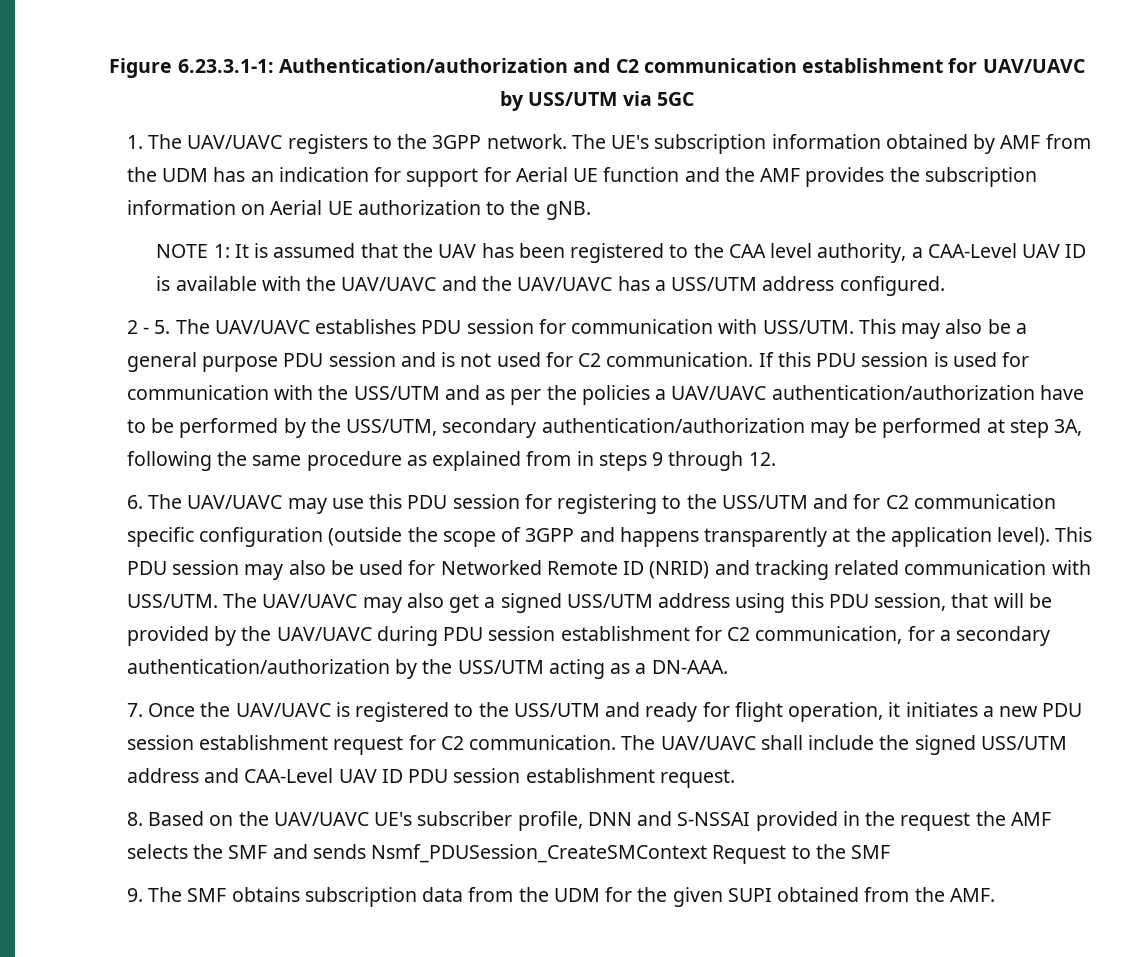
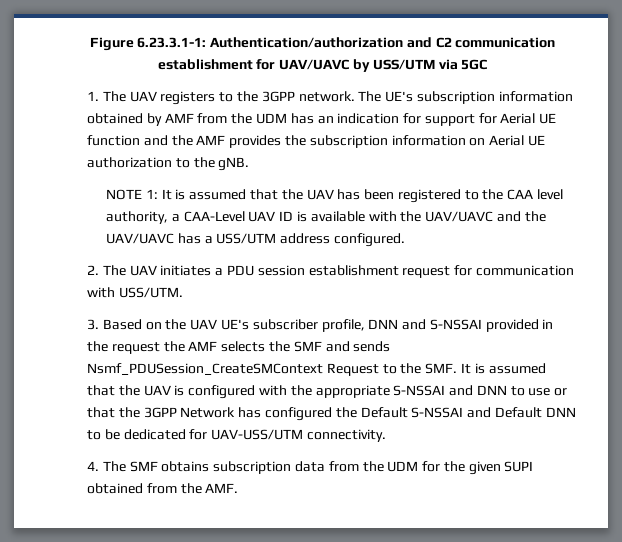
[187,135,283,149] UAV/UAVC -> [129,91,157,102] UAV
[126,319,1027,339] [126,352,1030,372] [126,385,1084,405] [126,418,1083,438] [126,451,776,471] [126,494,1056,514] [126,527,1093,547] [126,560,1091,580] [126,593,1052,613] [126,626,1051,646] [126,659,728,679] [126,702,901,722] 2 - 5. The UAV/UAVC establishes PDU session for communication with USS/UTM. This may also be a general purpose PDU session and is not used for C2 communication. If this PDU session is used for communication with the USS/UTM and as per the policies a UAV/UAVC authentication/authorization have to be performed by the USS/UTM, secondary authentication/authorization may be performed at step 3A, following the same procedure as explained from in steps 9 through 12. // 6. The UAV/UAVC may use this PDU session for registering to the USS/UTM and for C2 communication specific configuration (outside the scope of 3GPP and happens transparently at the application level). This PDU session may also be used for Networked Remote ID (NRID) and tracking related communication with USS/UTM. The UAV/UAVC may also get a signed USS/UTM address using this PDU session, that will be provided by the UAV/UAVC during PDU session establishment for C2 communication, for a secondary authentication/authorization by the USS/UTM acting as a DN-AAA. // 7. Once the UAV/UAVC is registered to the USS/UTM and ready for flight operation, it -> [87,265,157,276] 2. The UAV
[999,706,1039,717] new -> (224, 272) none
[440,735,1067,755] [126,768,735,788] [126,812,143,826] C2 communication. The UAV/UAVC shall include the signed USS/UTM address and CAA-Level UAV ID PDU session establishment request. // 8. -> [475,265,574,276] [87,287,183,298] [87,319,100,330] communication with USS/UTM. // 3.
[273,812,369,826] UAV/UAVC -> [190,319,218,330] UAV
[851,845,891,859] [126,888,143,902] SMF // 9. -> [425,363,546,374] [87,385,568,399] [87,407,576,421] [87,429,386,442] [87,461,100,471] SMF. It is assumed that the UAV is configured with the appropriate S-NSSAI and DNN to use or that the 3GPP Network has configured the Default S-NSSAI and Default DNN to be dedicated for UAV-USS/UTM connectivity. // 4.

